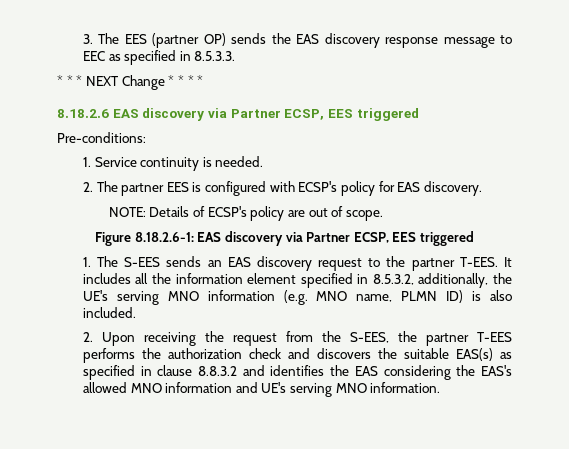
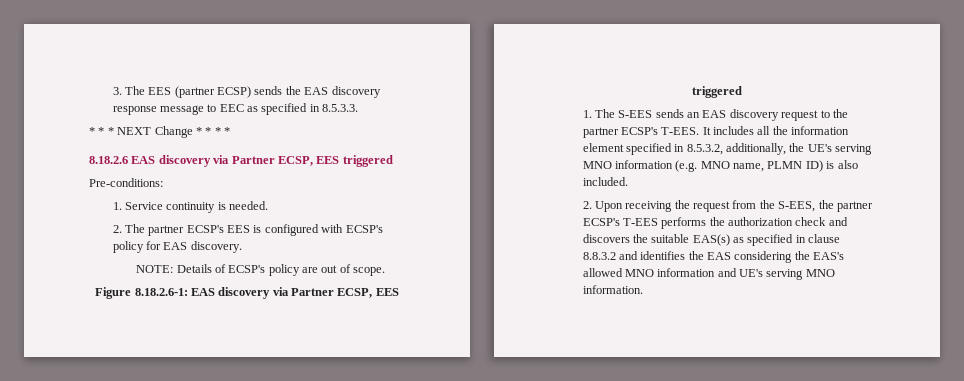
[203,33,226,46] OP) -> [217,86,252,98] ECSP)
(165, 189) none -> [186,225,224,233] ECSP's
(455, 264) none -> [620,127,658,135] ECSP's
(469, 339) none -> [582,218,620,226] ECSP's

